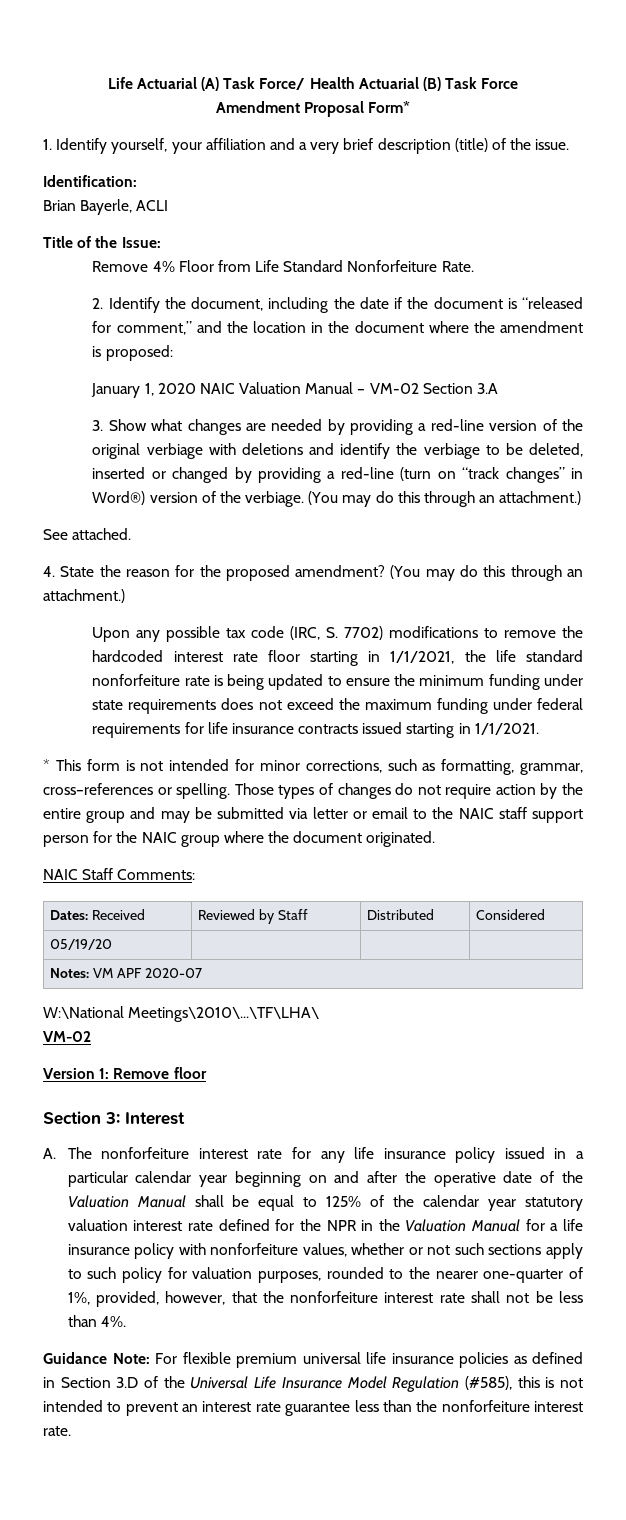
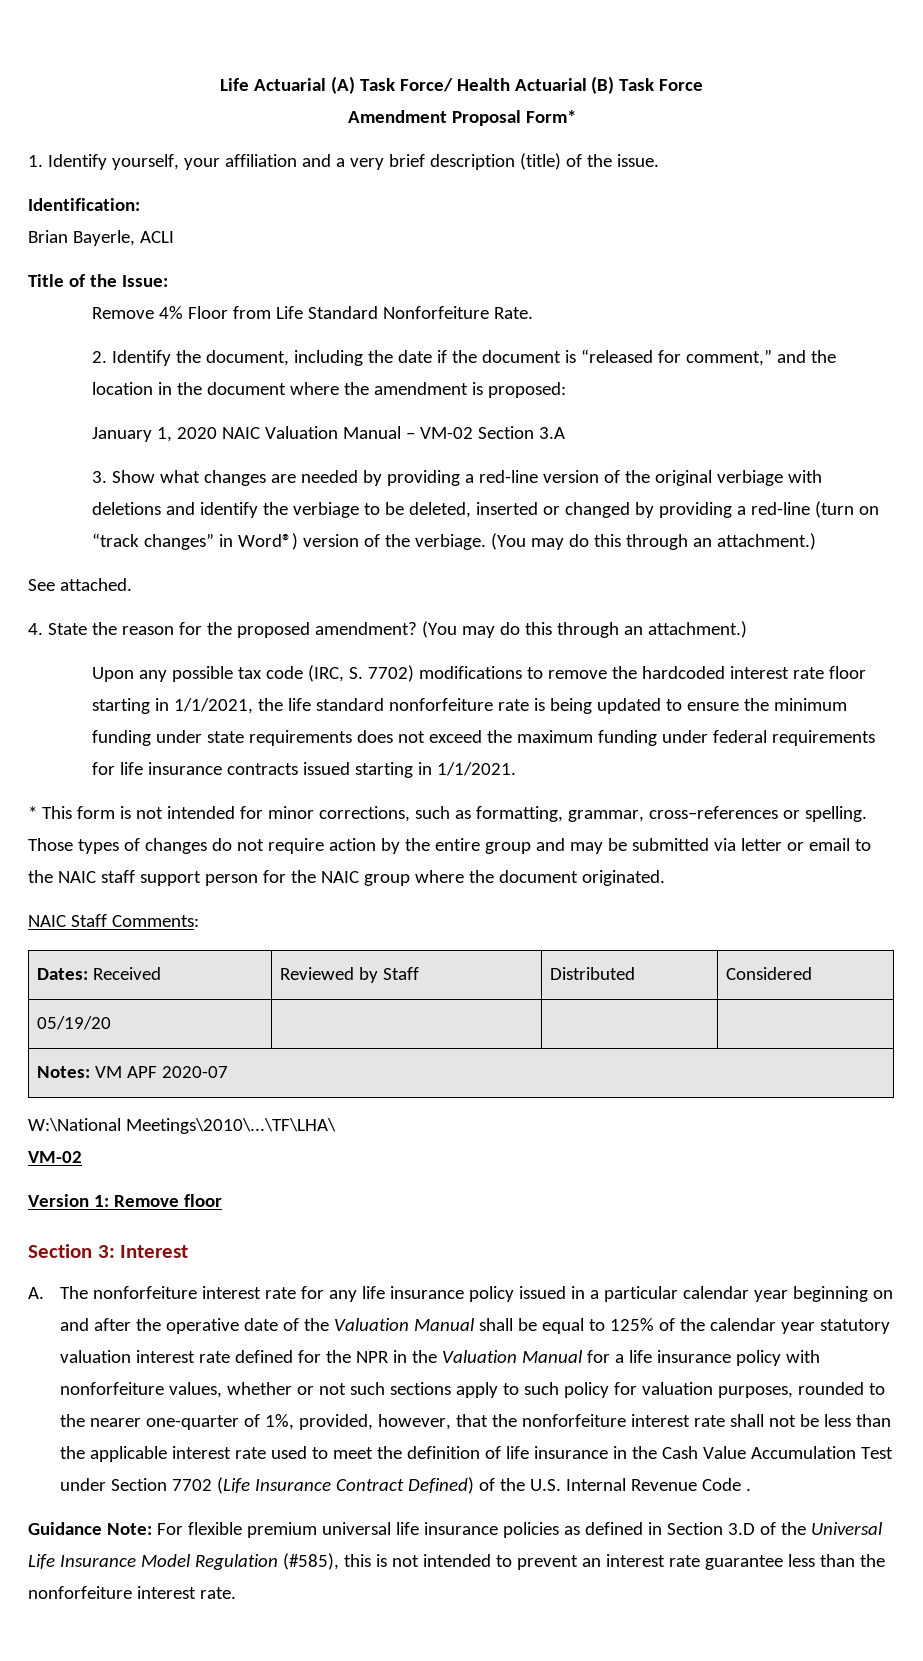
[100,1316,126,1327] 4%. -> [60,1446,894,1462] [60,1477,752,1494] the applicable interest rate used to meet the definition of life insurance in the Cash Value Accumulation Test under Section 7702 (Life Insurance Contract Defined) of the U.S. Internal Revenue Code .

